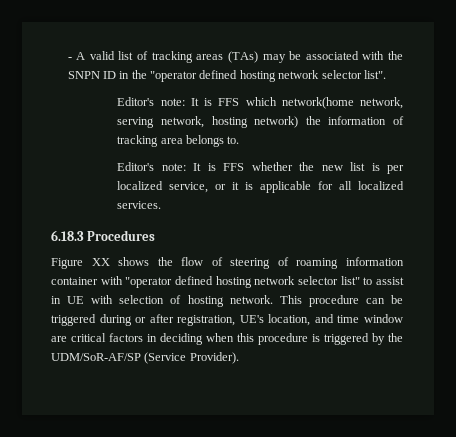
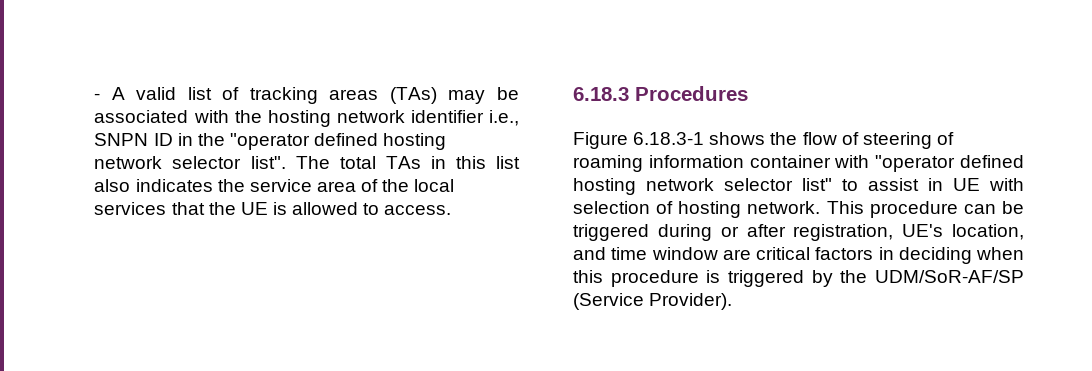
(404, 55) none -> [267,110,519,127] hosting network identifier i.e.,
[117,97,403,109] [117,116,404,128] [117,135,240,147] [117,162,404,174] [117,181,405,193] [117,201,162,209] // Editor's note: It is FFS which network(home network, serving network, hosting network) the information of tracking area belongs to. // Editor's note: It is FFS whether the new list is per localized service, or it is applicable for all localized services. -> [295,156,520,169] [94,179,455,192] [94,202,452,215] The total TAs in this list also indicates the service area of the local services that the UE is allowed to access.
[91,258,110,266] XX -> [633,132,705,145] 6.18.3-1

